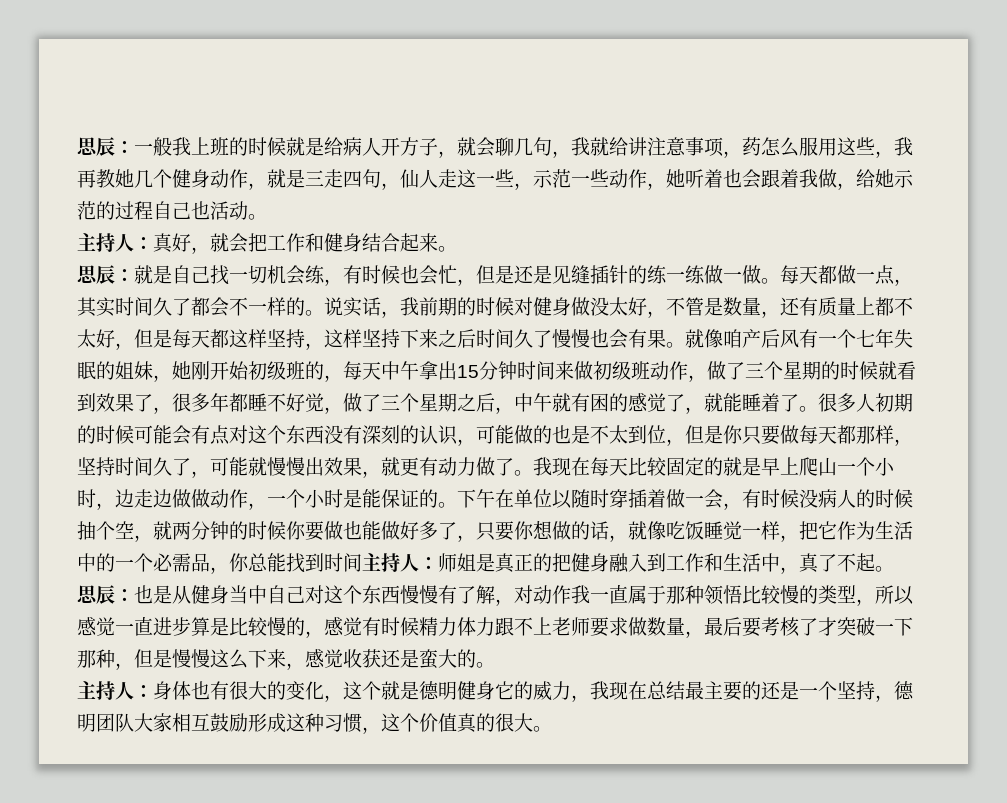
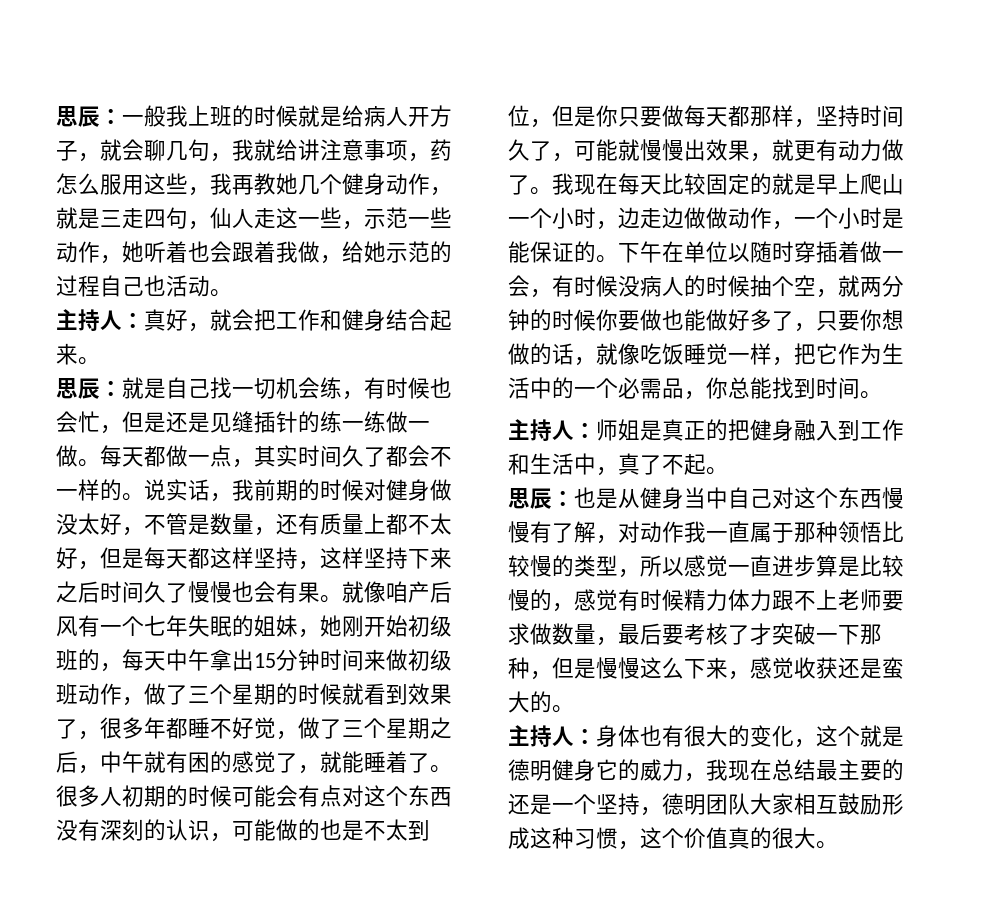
(362, 562) none -> [860,391,882,399] 。 //

